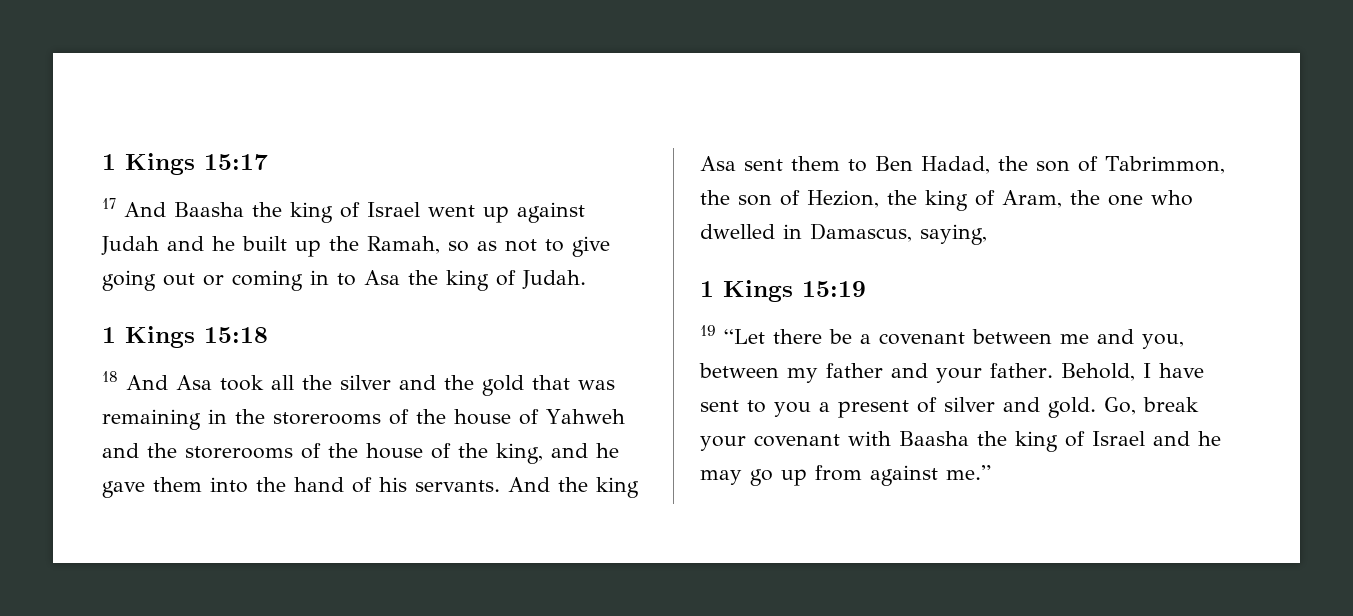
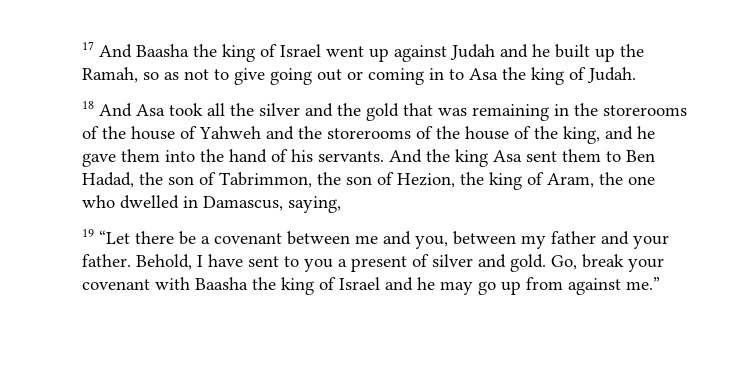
[102,153,268,175] 1 Kings 15:17 // -> (82, 45) none
[102,326,268,348] // 1 Kings 15:18 -> (636, 75) none
[700,280,866,302] // 1 Kings 15:19 -> (341, 204) none

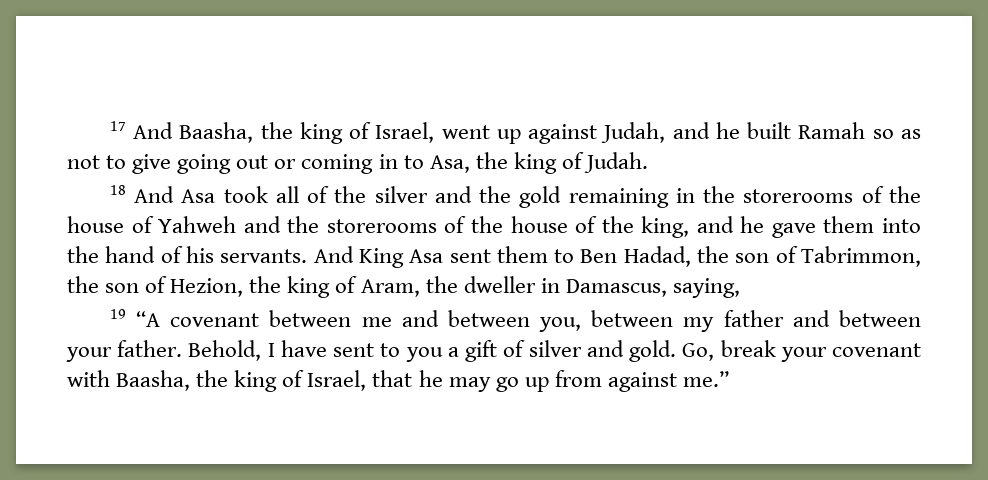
[136,44,321,62] Baasha the king of Israel -> [179,122,435,144] Baasha, the king of Israel,
[450,44,495,60] Judah -> [601,122,666,143] Judah,
[595,44,644,62] [82,67,138,83] up the Ramah, -> [798,122,866,139] Ramah
[469,68,498,80] Asa -> [429,155,470,173] Asa,
(225, 109) none -> [307,186,330,203] of
[403,103,467,116] that was -> (562, 197) none
[426,149,488,167] the king -> [358,248,404,268] King
[628,176,655,185] [82,195,179,209] one who dwelled -> [463,276,536,293] dweller
[99,230,210,245] “Let there be a -> [136,311,161,327] “A
(411, 238) none -> [447,310,530,327] between
(629, 238) none -> [838,310,921,327] between
[351,256,407,272] present -> [465,340,498,362] gift
[195,277,413,295] Baasha the king of Israel and -> [116,370,413,392] Baasha, the king of Israel, that

